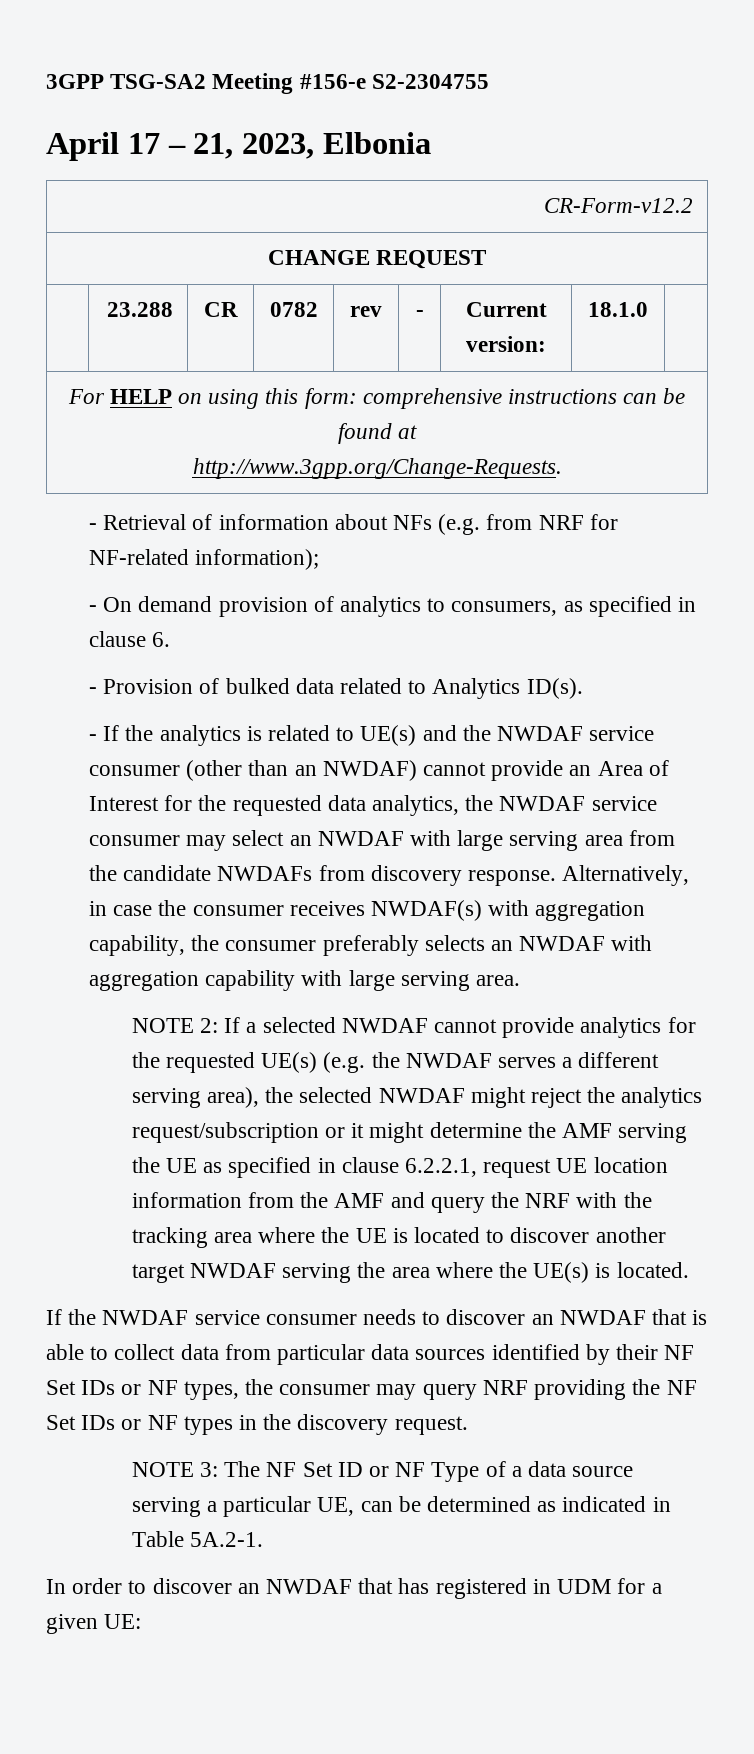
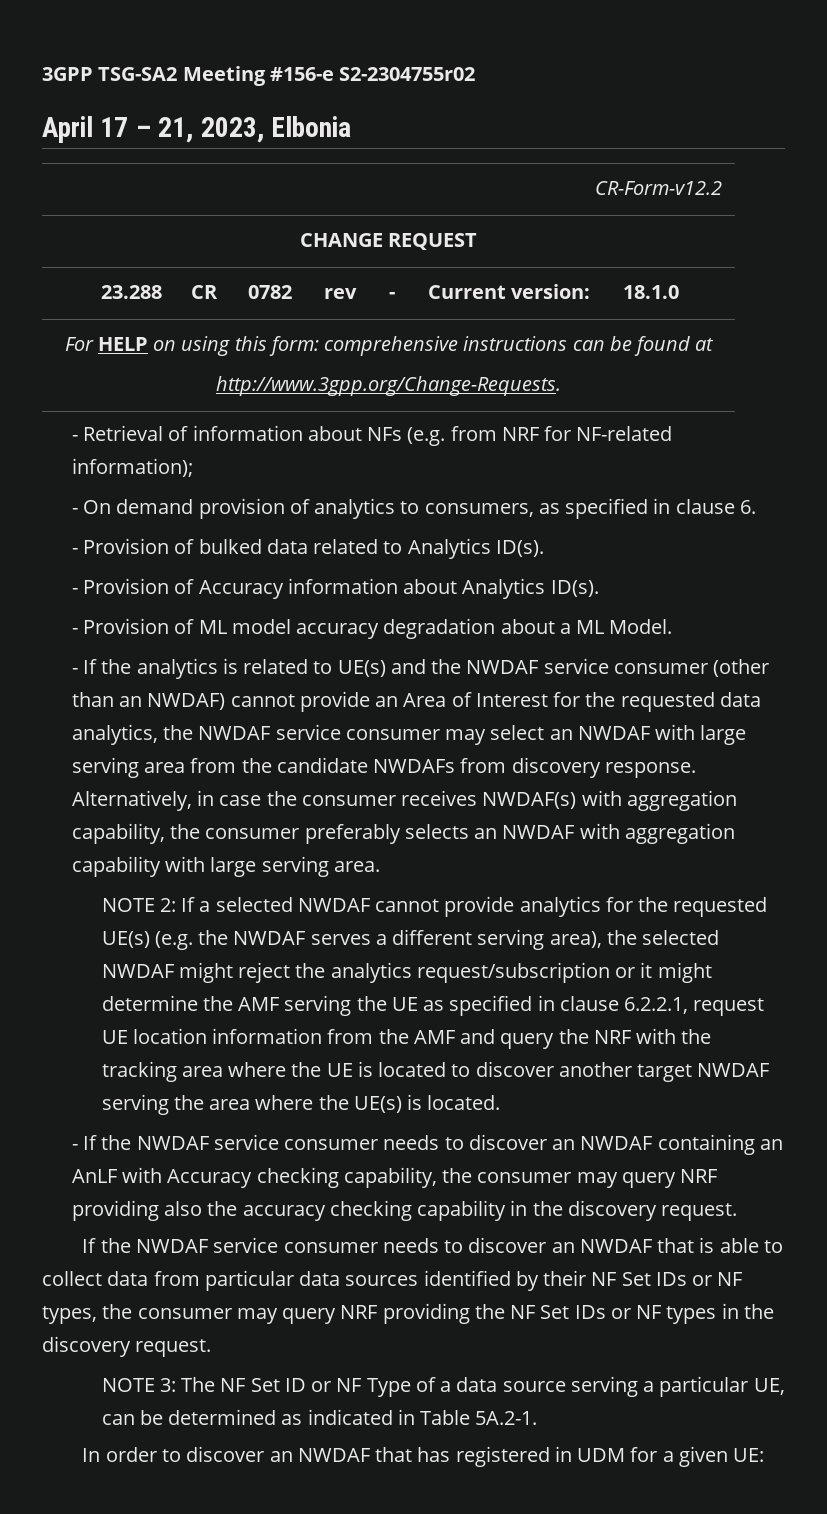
[371,74,489,89] S2-2304755 -> [339,67,476,81] S2-2304755r02
(583, 688) none -> [71,578,599,599] [71,618,673,639] // - Provision of Accuracy information about Analytics ID(s). // - Provision of ML model accuracy degradation about a ML Model.
(689, 1270) none -> [71,1134,783,1155] [71,1167,718,1188] [71,1200,738,1221] // - If the NWDAF service consumer needs to discover an NWDAF containing an AnLF with Accuracy checking capability, the consumer may query NRF providing also the accuracy checking capability in the discovery request.

